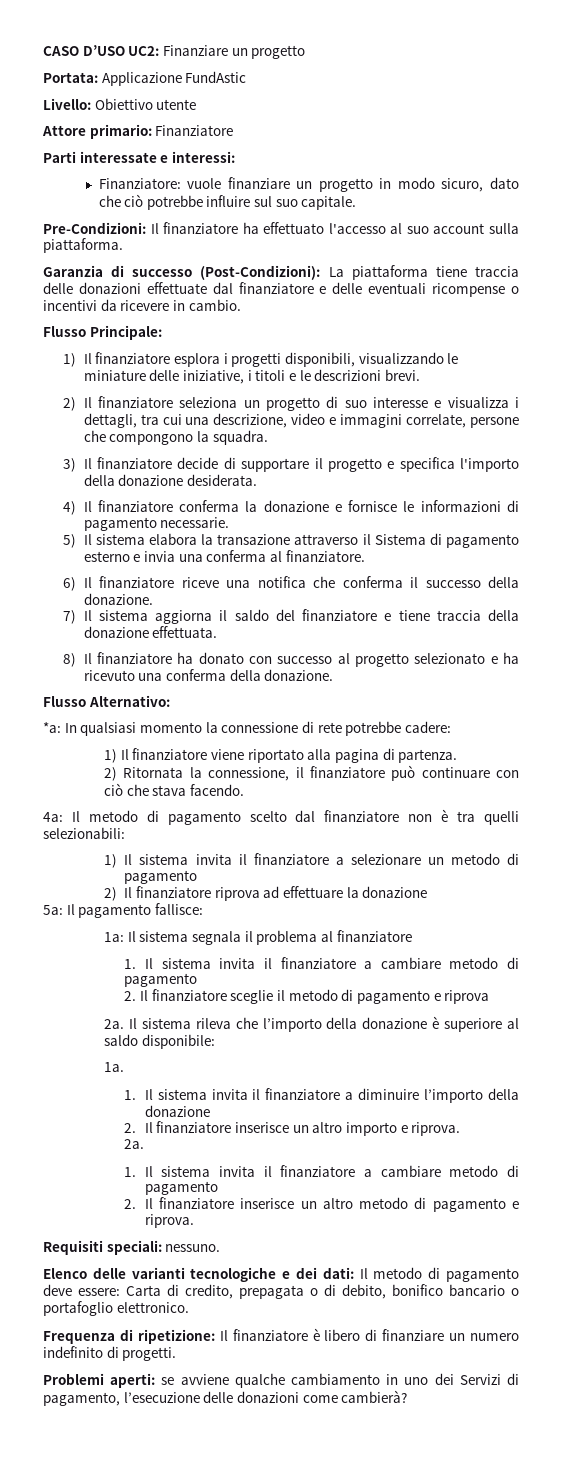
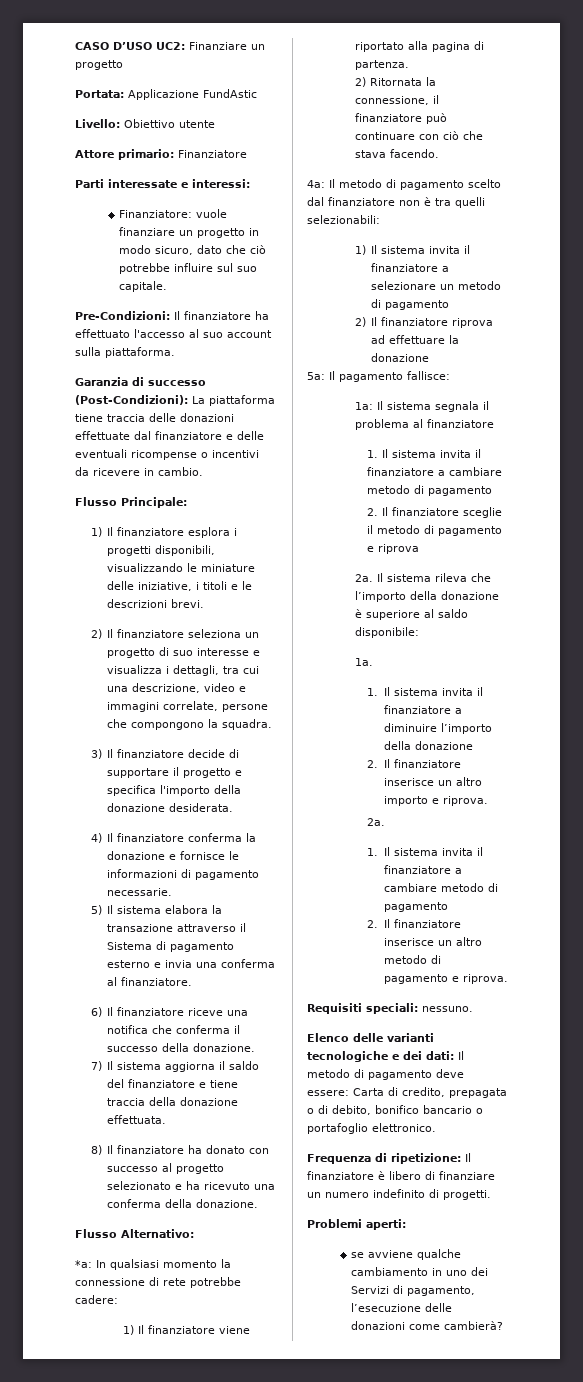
(156, 1380) none -> (406, 1224) //

